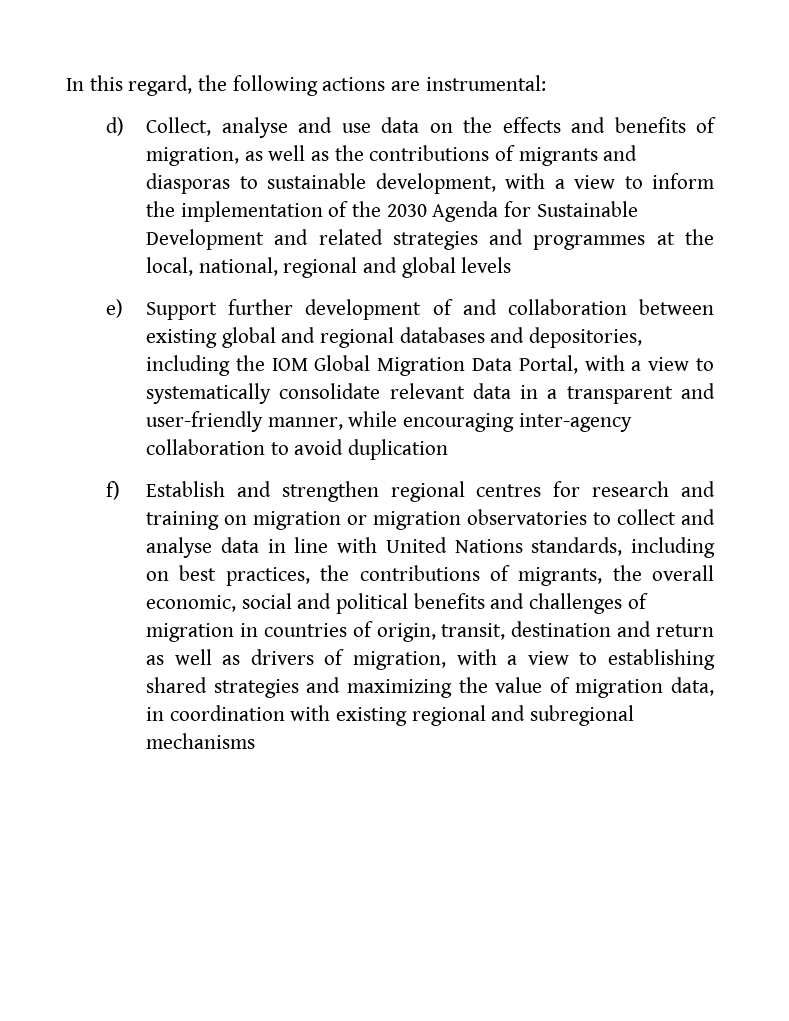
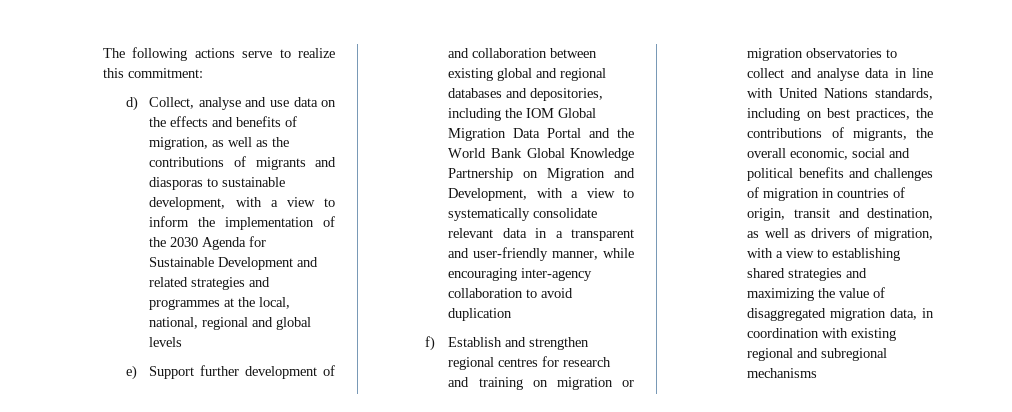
[66,75,546,96] In this regard, the following actions are instrumental: -> [102,47,335,61] [102,68,203,78] The following actions serve to realize this commitment:
[518,355,578,374] Portal, -> [547,128,634,138] [448,148,634,161] [448,168,635,181] [448,188,528,201] Portal and the World Bank Global Knowledge Partnership on Migration and Development,
[441,621,714,640] transit, destination and return -> [793,208,933,220] transit and destination,
(570, 685) none -> [747,308,827,321] disaggregated

